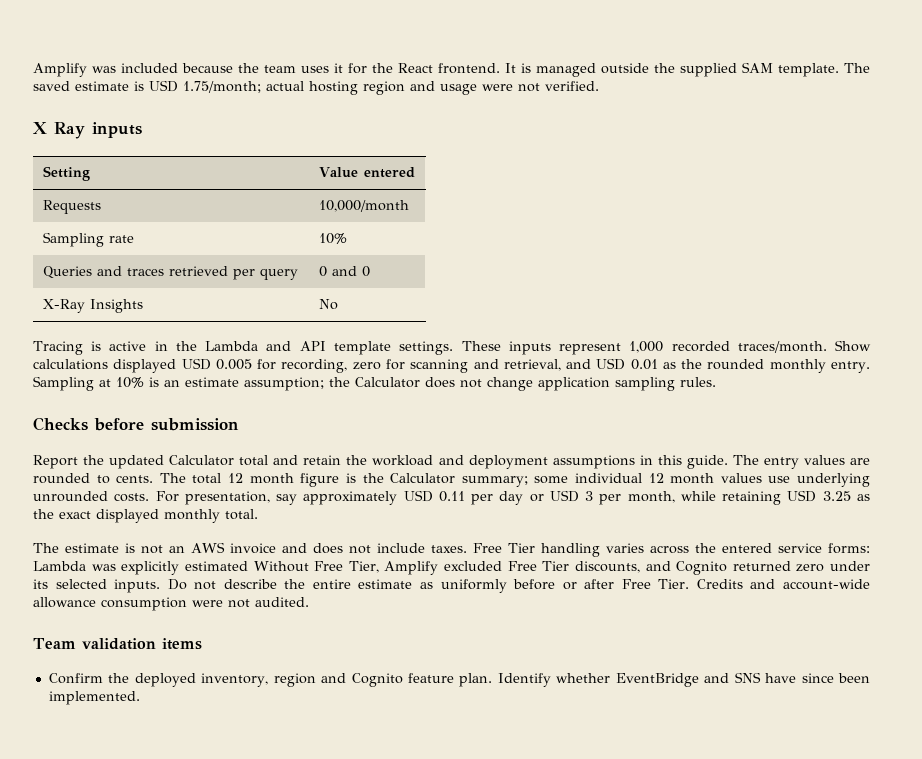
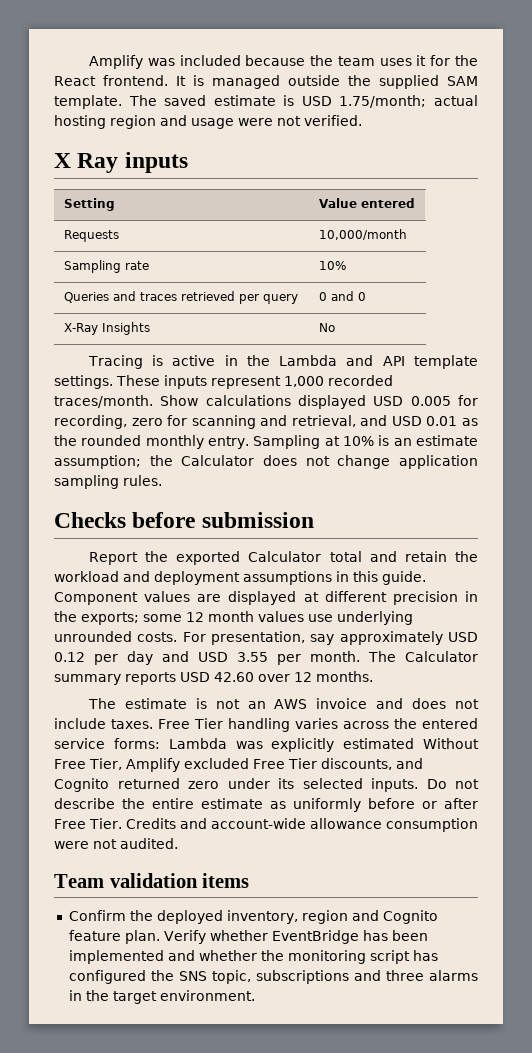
[109,455,165,469] updated -> [176,551,241,565] exported
[732,455,870,469] [33,473,642,487] The entry values are rounded to cents. The total 12 month figure is the Calculator summary; some individual -> [54,591,479,605] [54,611,182,625] Component values are displayed at different precision in the exports; some
[438,491,465,502] 0.11 -> [54,652,85,662] 0.12
[529,490,871,505] [33,509,258,523] or USD 3 per month, while retaining USD 3.25 as the exact displayed monthly total. -> [162,651,478,665] [54,671,373,685] and USD 3.55 per month. The Calculator summary reports USD 42.60 over 12 months.
[497,673,551,687] Identify -> [163,930,206,944] Verify
[704,672,870,683] [48,691,140,705] and SNS have since been implemented. -> [362,930,428,941] [68,950,438,964] [68,970,478,984] [68,990,255,1004] has been implemented and whether the monitoring script has configured the SNS topic, subscriptions and three alarms in the target environment.

